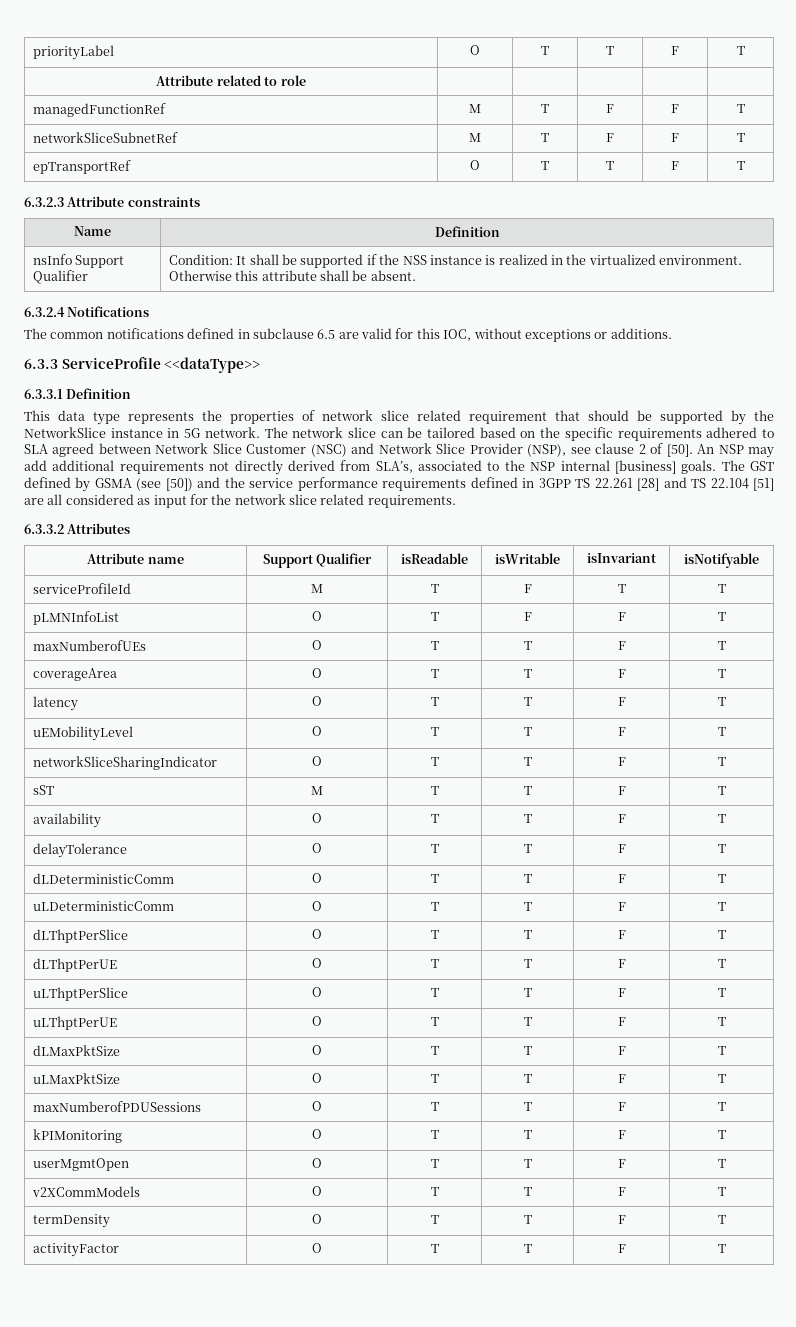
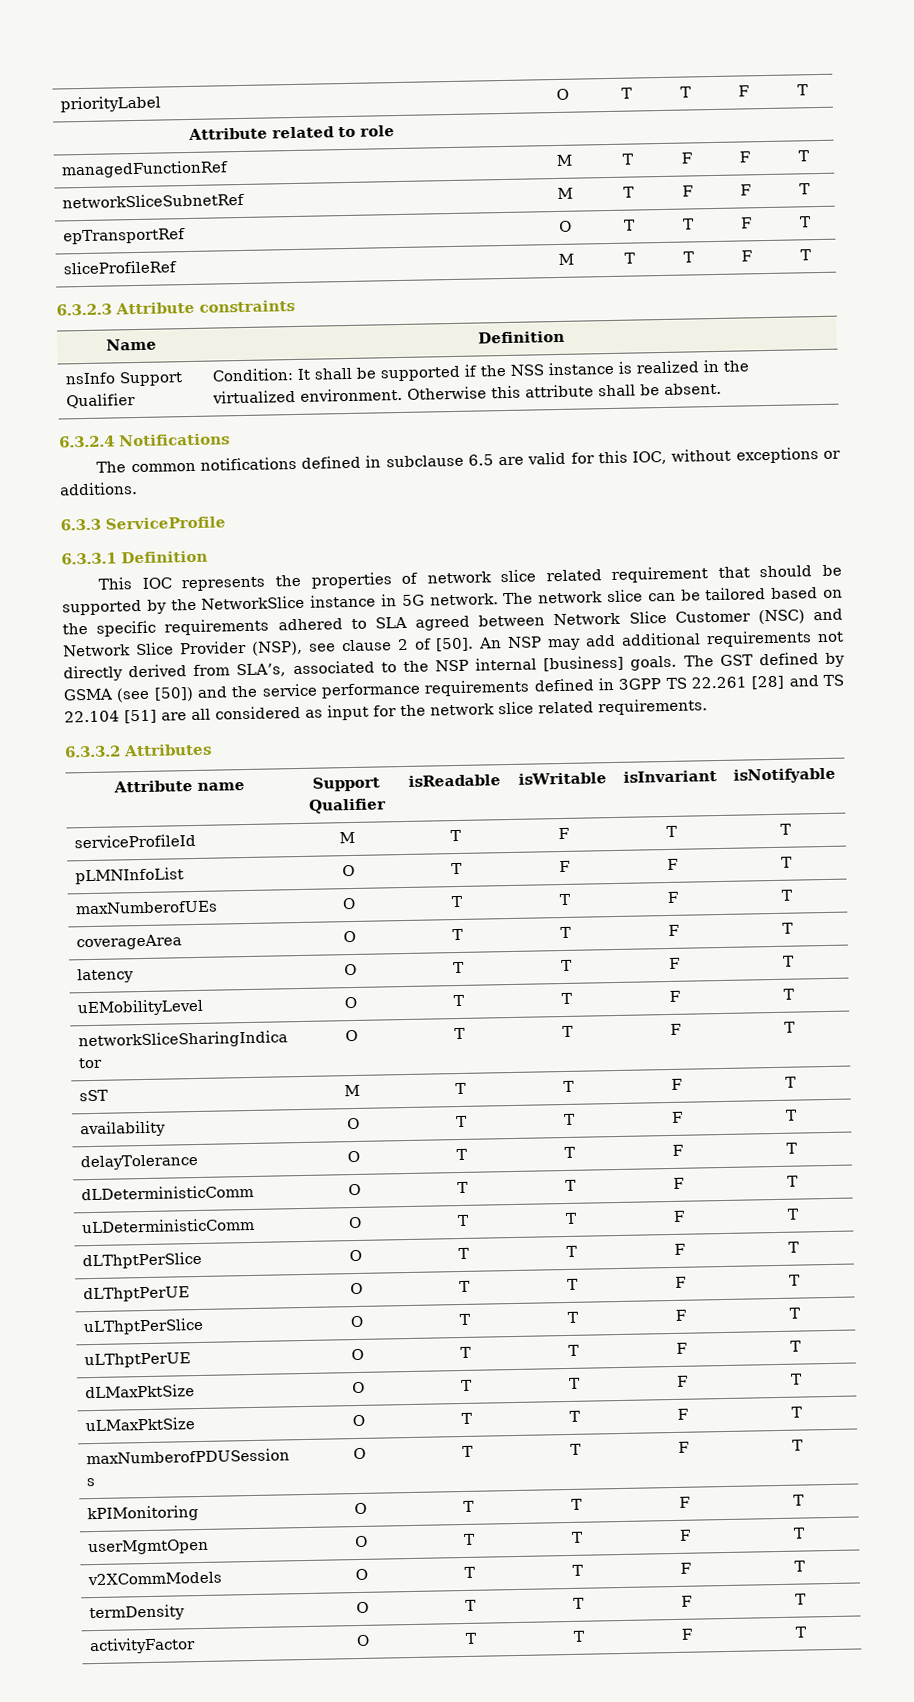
(745, 165) none -> [63,260,178,275] [557,253,574,265] [624,252,635,264] [682,251,694,263] [741,250,752,262] [800,249,811,261] // sliceProfileRef | M | T | T | F | T
[164,357,261,373] <<dataType>> -> (226, 523) none
[58,410,120,425] data type -> [141,577,172,589] IOC

